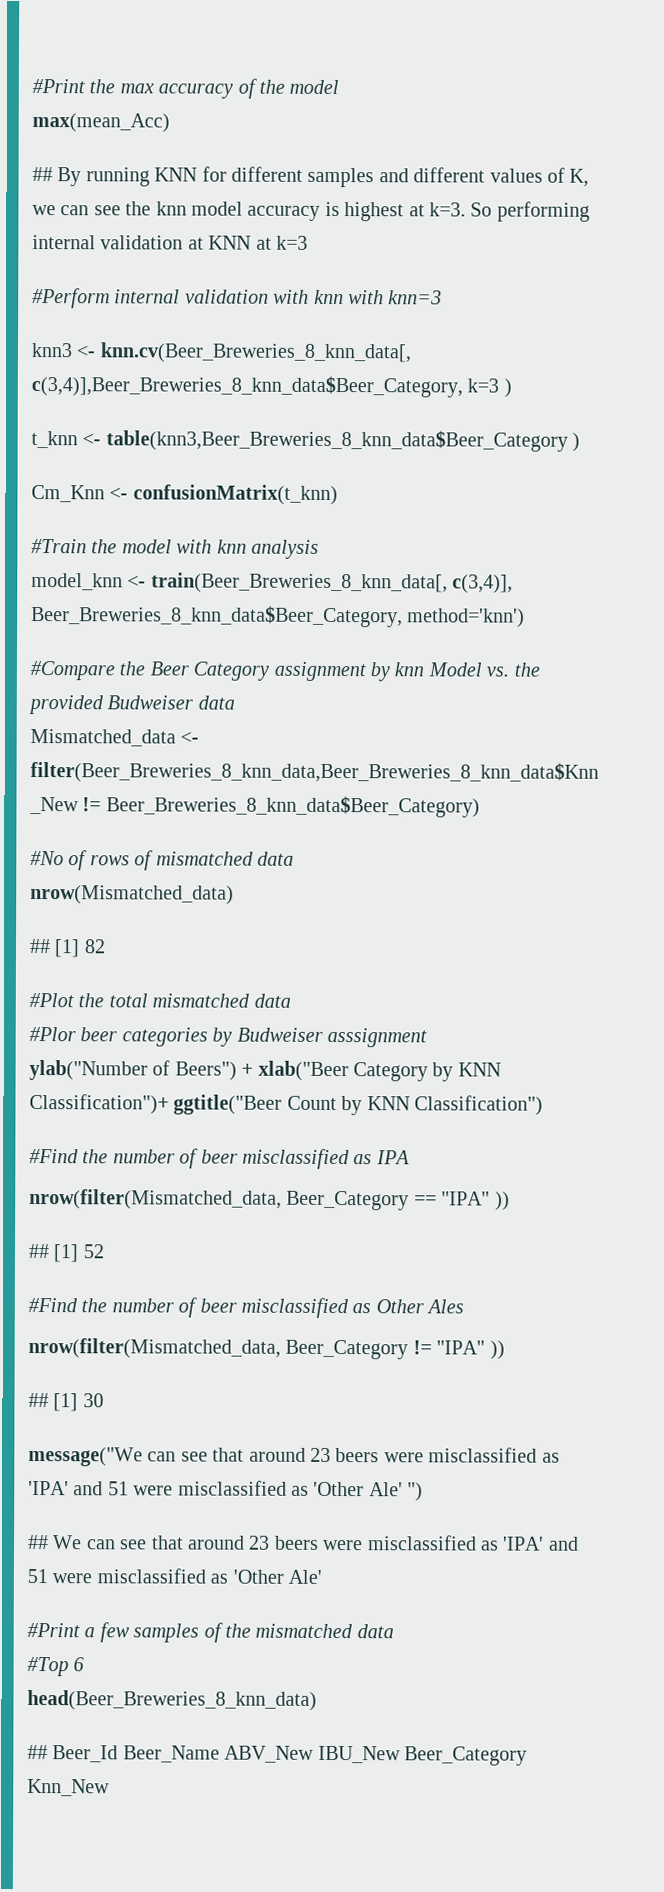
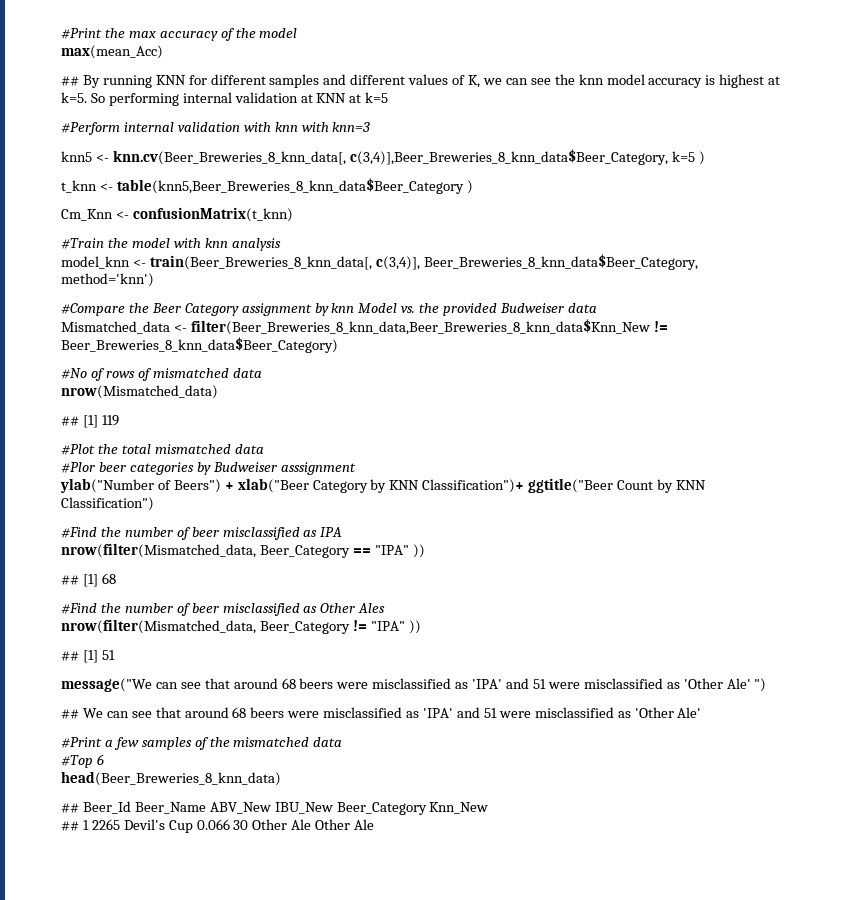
[428,202,466,217] k=3. -> [61,92,87,103] k=5.
[276,235,308,250] k=3 -> [365,92,389,103] k=5
[31,343,72,358] knn3 -> [61,151,92,162] knn5
[467,378,500,393] k=3 -> [671,151,695,162] k=5
[105,429,568,452] table(knn3,Beer_Breweries_8_knn_data$Beer_Category -> [116,178,464,194] table(knn5,Beer_Breweries_8_knn_data$Beer_Category
[83,939,106,954] 82 -> [101,415,119,426] 119
[82,1244,105,1259] 52 -> [101,573,116,584] 68
[82,1393,104,1408] 30 -> [101,650,115,660] 51
[310,1447,331,1462] 23 -> [281,678,296,689] 68
[248,1535,271,1550] 23 -> [232,707,247,718] 68
(110, 1787) none -> [61,819,375,833] // ## 1 2265 Devil's Cup 0.066 30 Other Ale Other Ale

